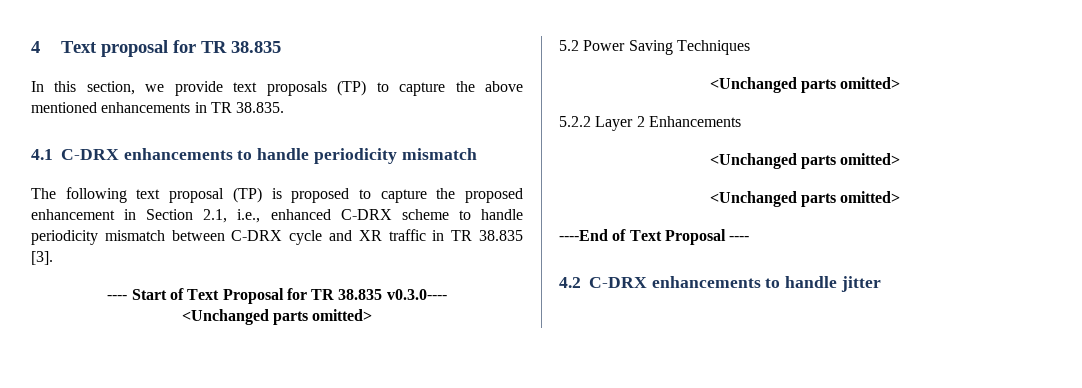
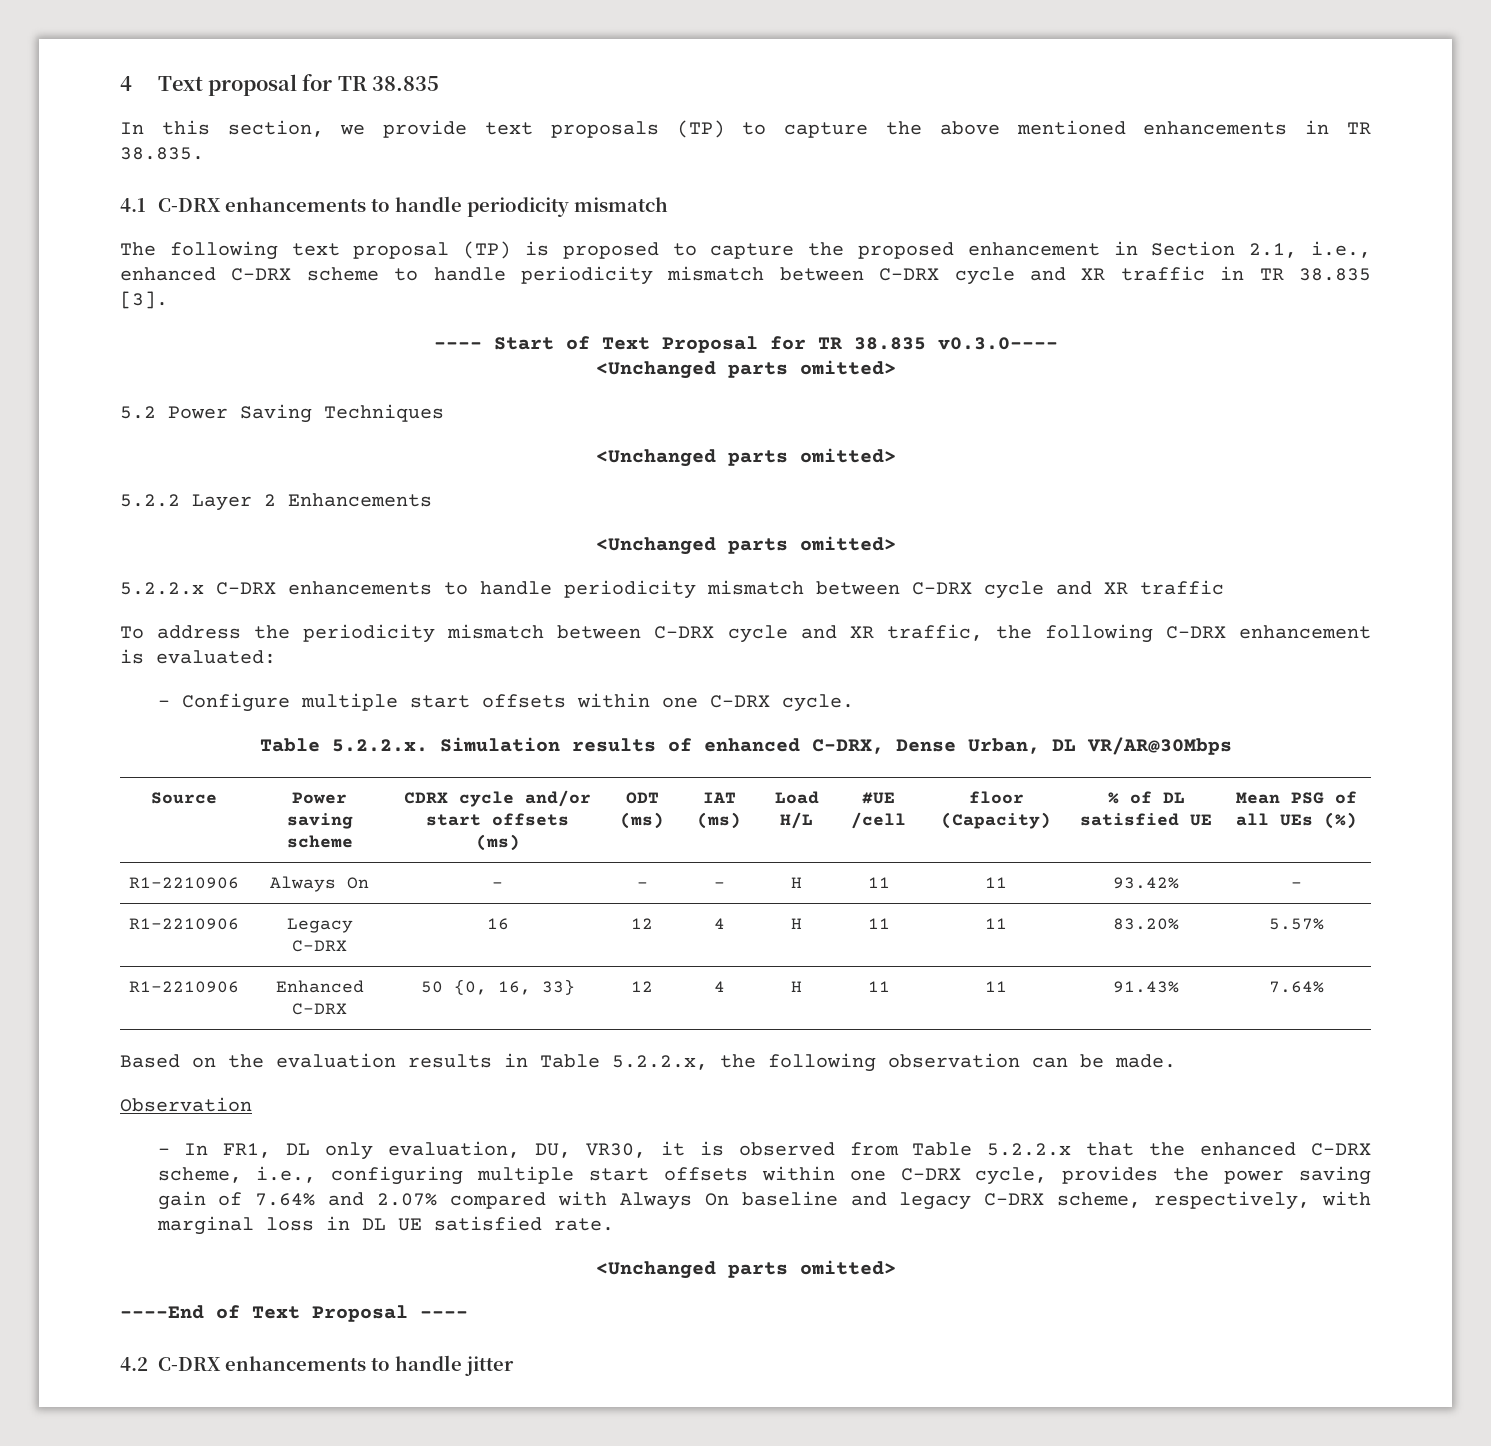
(901, 159) none -> [120,580,1224,599] [120,624,1371,643] [120,649,276,664] [157,693,854,712] [259,737,1232,755] [151,792,217,804] [292,792,347,804] [286,813,353,829] [286,835,353,848] [404,790,591,807] [426,813,569,826] [475,834,520,851] [625,792,659,804] [620,812,664,829] [702,792,736,803] [697,812,741,829] [774,791,819,804] [780,812,813,829] [862,792,895,804] [851,812,906,829] [968,791,1024,804] [941,812,1051,829] [1107,791,1185,804] [1080,813,1212,826] [1235,791,1357,804] [1235,812,1357,829] [129,877,239,889] [270,876,369,892] [492,882,503,888] [636,882,648,888] [713,882,725,888] [791,877,802,888] [867,877,890,888] [985,877,1007,888] [1113,877,1179,889] [1290,882,1302,888] [129,918,239,930] [286,918,353,933] [292,940,347,952] [486,918,509,930] [631,918,653,929] [713,918,725,929] [791,918,802,929] [867,918,890,929] [985,918,1007,929] [1113,918,1179,930] [1268,918,1324,930] [129,981,239,993] [275,980,364,993] [292,1003,347,1015] [420,979,575,995] [631,981,653,992] [713,981,725,992] [791,981,802,992] [867,981,890,992] [985,981,1007,992] [1113,981,1179,993] [1268,981,1324,993] [120,1053,1176,1072] [120,1097,252,1112] [157,1141,1371,1160] [157,1166,1372,1185] [157,1191,1371,1210] [156,1216,614,1235] // 5.2.2.x C-DRX enhancements to handle periodicity mismatch between C-DRX cycle and XR traffic // To address the periodicity mismatch between C-DRX cycle and XR traffic, the following C-DRX enhancement is evaluated: // - Configure multiple start offsets within one C-DRX cycle. // Table 5.2.2.x. Simulation results of enhanced C-DRX, Dense Urban, DL VR/AR@30Mbps // Source | Power saving scheme | CDRX cycle and/or start offsets (ms) | ODT (ms) | IAT (ms) | Load H/L | #UE /cell | floor (Capacity) | % of DL satisfied UE | Mean PSG of all UEs (%) // R1-2210906 | Always On | - | - | - | H | 11 | 11 | 93.42% | - // R1-2210906 | Legacy C-DRX | 16 | 12 | 4 | H | 11 | 11 | 83.20% | 5.57% // R1-2210906 | Enhanced C-DRX | 50 {0, 16, 33} | 12 | 4 | H | 11 | 11 | 91.43% | 7.64% // Based on the evaluation results in Table 5.2.2.x, the following observation can be made. // Observation // - In FR1, DL only evaluation, DU, VR30, it is observed from Table 5.2.2.x that the enhanced C-DRX scheme, i.e., configuring multiple start offsets within one C-DRX cycle, provides the power saving gain of 7.64% and 2.07% compared with Always On baseline and legacy C-DRX scheme, respectively, with marginal loss in DL UE satisfied rate.

